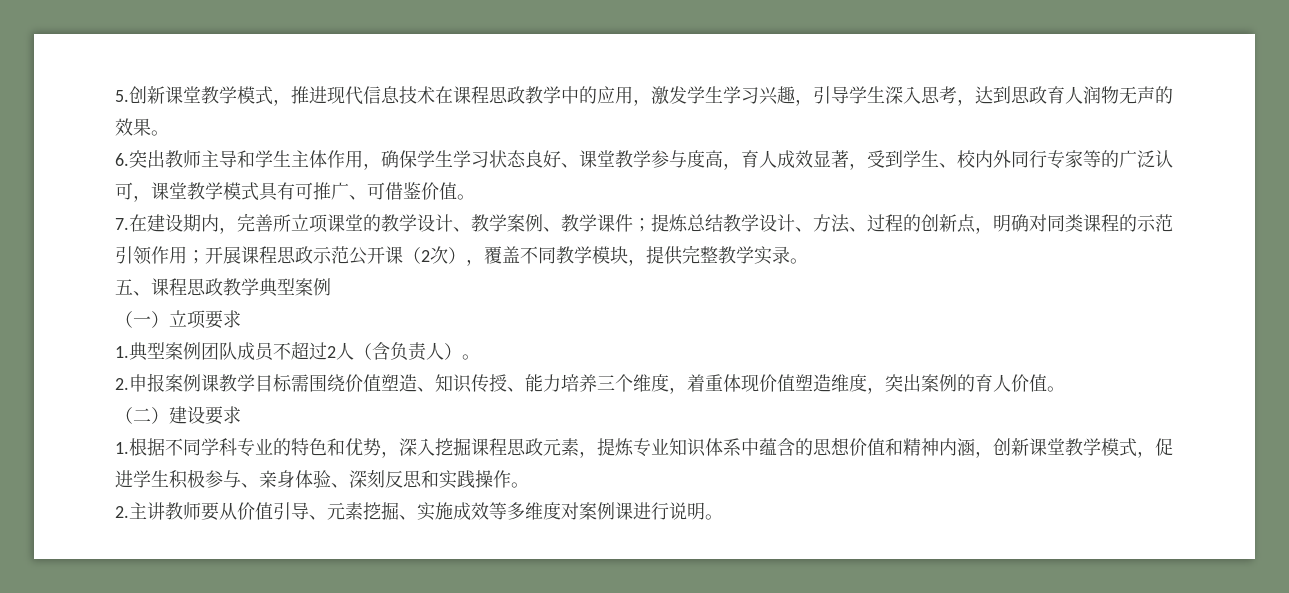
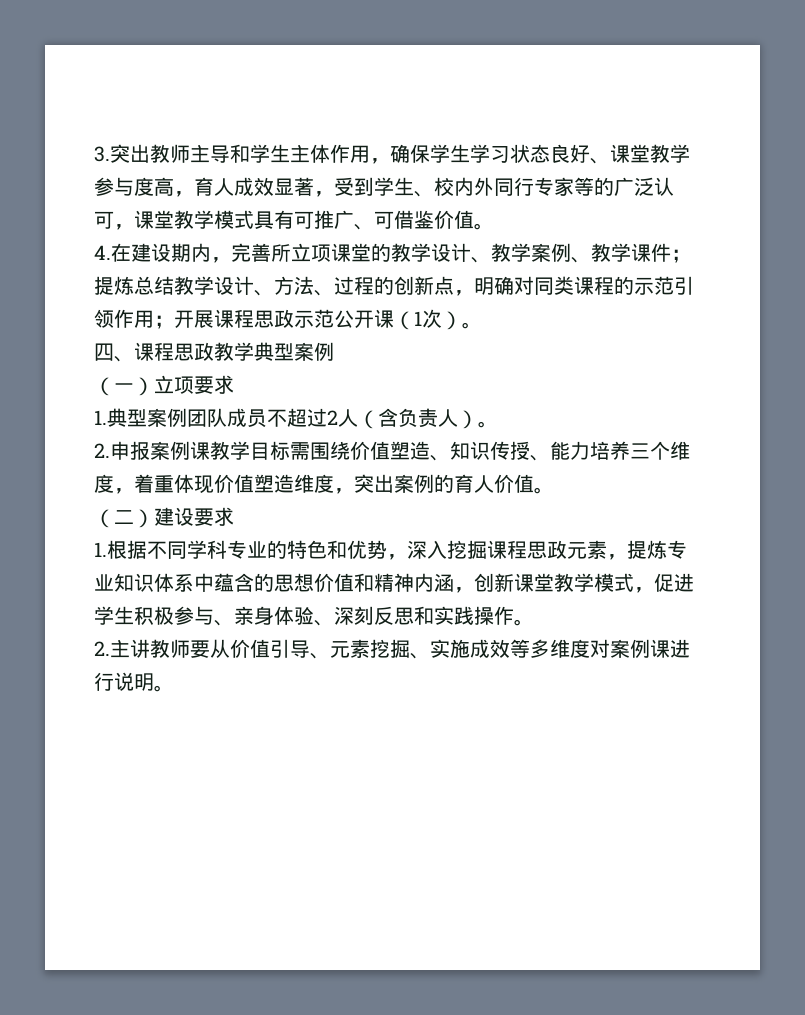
[115,86,1173,106] [115,118,169,136] [115,153,129,166] 5.创新课堂教学模式，推进现代信息技术在课程思政教学中的应用，激发学生学习兴趣，引导学生深入思考，达到思政育人润物无声的效果。 // 6. -> [94,146,110,162] 3.
[115,218,129,230] 7. -> [94,245,111,260] 4.
[421,245,808,266] [115,279,133,295] 2次），覆盖不同教学模块，提供完整教学实录。 // 五 -> [414,309,482,330] [94,343,114,361] 1次）。 // 四

